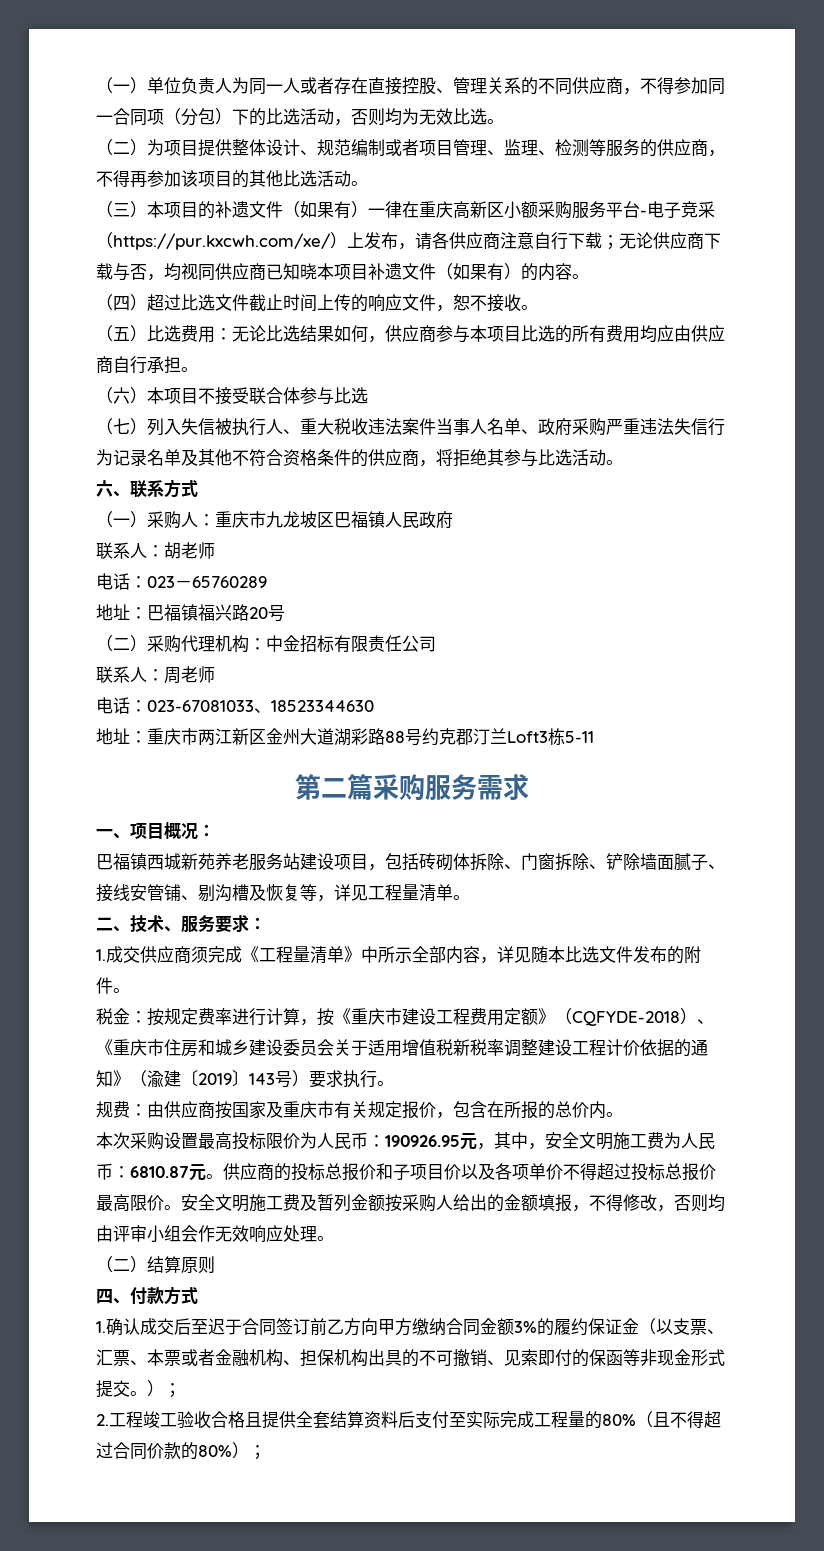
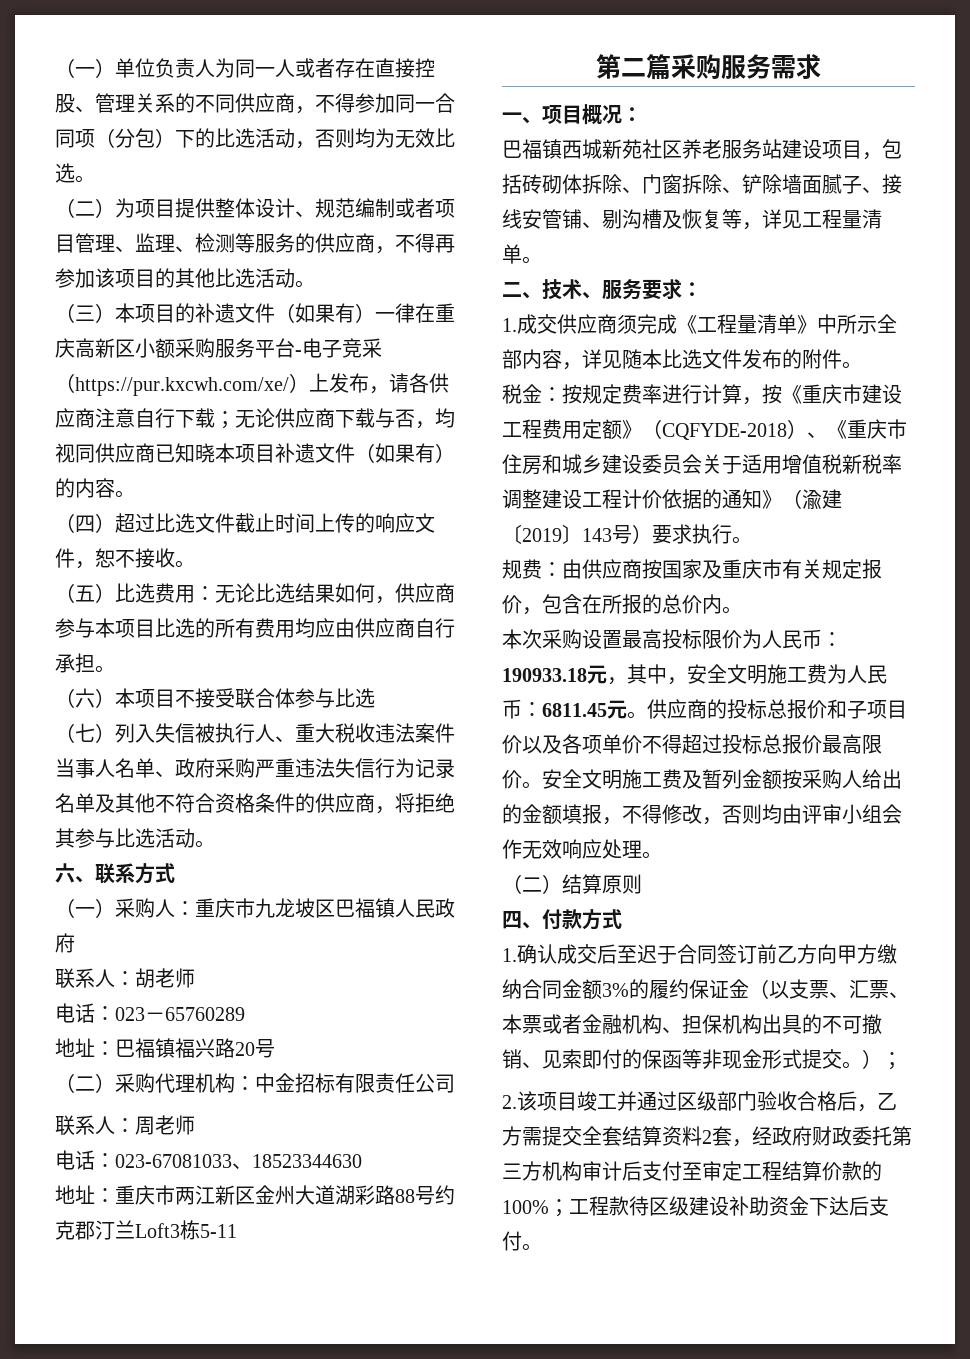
(215, 861) none -> [642,139,682,159] 社区
[385,1135,460,1147] 190926.95 -> [502,668,587,682] 190933.18
[130,1166,189,1178] 6810.87 -> [542,703,607,717] 6811.45
[109,1411,721,1429] [96,1442,266,1460] 工程竣工验收合格且提供全套结算资料后支付至实际完成工程量的80%（且不得超过合同价款的80%）； -> [517,1091,897,1112] [502,1126,912,1147] [502,1161,882,1181] [502,1196,889,1217] [502,1231,542,1251] 该项目竣工并通过区级部门验收合格后，乙方需提交全套结算资料2套，经政府财政委托第三方机构审计后支付至审定工程结算价款的100%；工程款待区级建设补助资金下达后支付。

